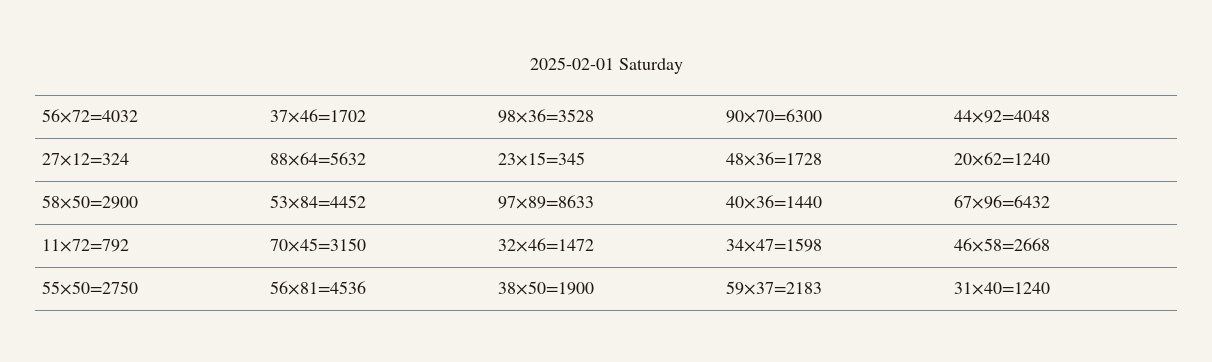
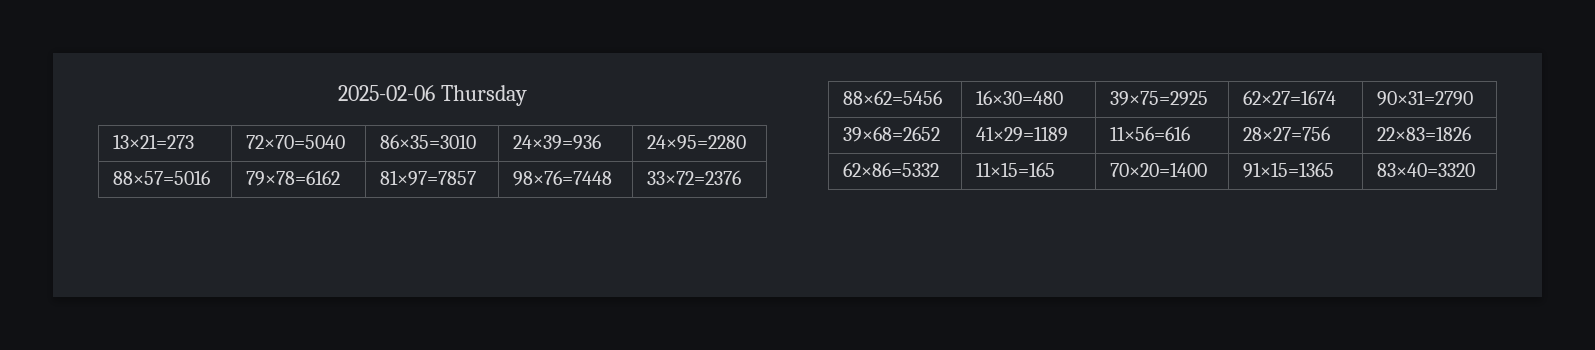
[529,57,683,74] [42,109,139,123] [270,109,367,123] [498,109,595,123] [726,109,823,123] [954,110,1051,123] [42,153,130,166] [270,152,367,166] [498,152,586,166] [726,152,823,166] [954,152,1051,166] [42,195,139,209] [270,195,367,209] [498,195,595,209] [726,195,823,209] [954,195,1051,209] [42,239,130,252] [270,238,367,252] [498,238,595,252] [726,238,823,252] [954,238,1051,252] [42,281,139,295] [270,281,367,295] [498,281,595,295] [726,281,823,295] [954,282,1051,295] 2025-02-01 Saturday // 56×72=4032 | 37×46=1702 | 98×36=3528 | 90×70=6300 | 44×92=4048 // 27×12=324 | 88×64=5632 | 23×15=345 | 48×36=1728 | 20×62=1240 // 58×50=2900 | 53×84=4452 | 97×89=8633 | 40×36=1440 | 67×96=6432 // 11×72=792 | 70×45=3150 | 32×46=1472 | 34×47=1598 | 46×58=2668 // 55×50=2750 | 56×81=4536 | 38×50=1900 | 59×37=2183 | 31×40=1240 -> [338,85,527,106] [113,134,195,149] [246,135,346,149] [380,134,477,149] [513,134,602,150] [647,135,747,150] [113,170,211,185] [246,170,341,186] [380,170,477,186] [513,170,613,186] [647,170,742,185] [843,90,943,105] [976,90,1064,105] [1110,91,1209,106] [1243,90,1337,105] [1377,90,1474,106] [843,126,941,142] [976,126,1069,142] [1110,126,1191,141] [1243,126,1331,141] [1377,126,1472,141] [843,162,940,177] [976,162,1056,177] [1110,162,1208,177] [1243,162,1335,178] [1377,163,1476,177] 2025-02-06 Thursday // 13×21=273 | 72×70=5040 | 86×35=3010 | 24×39=936 | 24×95=2280 // 88×57=5016 | 79×78=6162 | 81×97=7857 | 98×76=7448 | 33×72=2376 // 88×62=5456 | 16×30=480 | 39×75=2925 | 62×27=1674 | 90×31=2790 // 39×68=2652 | 41×29=1189 | 11×56=616 | 28×27=756 | 22×83=1826 // 62×86=5332 | 11×15=165 | 70×20=1400 | 91×15=1365 | 83×40=3320

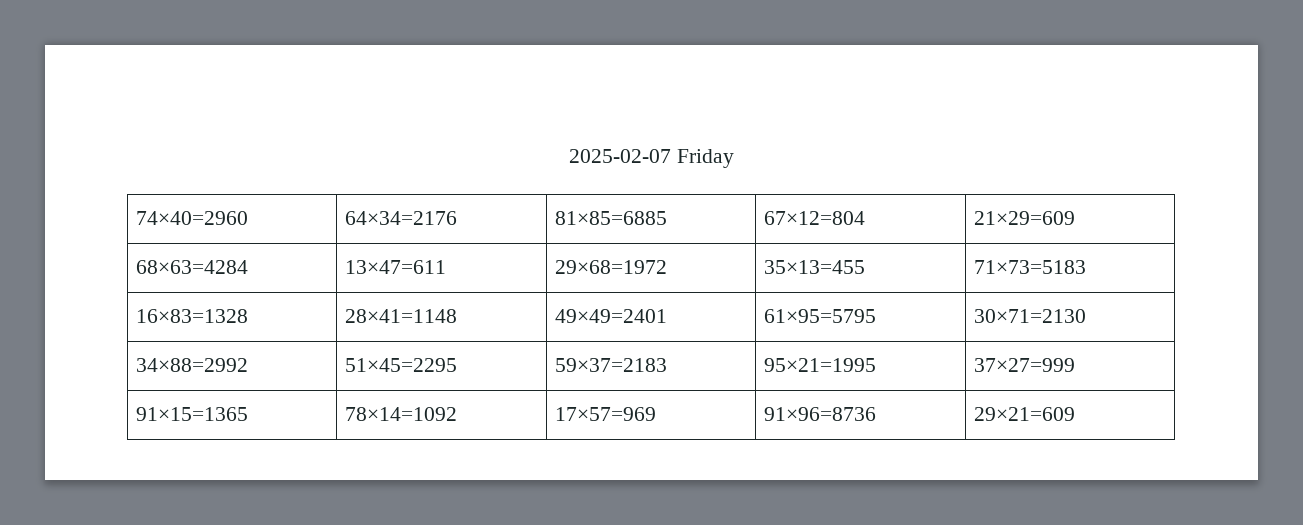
[338,85,527,106] [113,134,195,149] [246,135,346,149] [380,134,477,149] [513,134,602,150] [647,135,747,150] [113,170,211,185] [246,170,341,186] [380,170,477,186] [513,170,613,186] [647,170,742,185] [843,90,943,105] [976,90,1064,105] [1110,91,1209,106] [1243,90,1337,105] [1377,90,1474,106] [843,126,941,142] [976,126,1069,142] [1110,126,1191,141] [1243,126,1331,141] [1377,126,1472,141] [843,162,940,177] [976,162,1056,177] [1110,162,1208,177] [1243,162,1335,178] [1377,163,1476,177] 2025-02-06 Thursday // 13×21=273 | 72×70=5040 | 86×35=3010 | 24×39=936 | 24×95=2280 // 88×57=5016 | 79×78=6162 | 81×97=7857 | 98×76=7448 | 33×72=2376 // 88×62=5456 | 16×30=480 | 39×75=2925 | 62×27=1674 | 90×31=2790 // 39×68=2652 | 41×29=1189 | 11×56=616 | 28×27=756 | 22×83=1826 // 62×86=5332 | 11×15=165 | 70×20=1400 | 91×15=1365 | 83×40=3320 -> [569,149,734,168] [136,211,249,225] [345,211,458,225] [555,211,668,225] [764,211,866,225] [974,211,1076,225] [136,260,249,274] [345,260,447,274] [555,260,668,274] [764,260,866,274] [974,260,1087,274] [136,309,249,323] [345,309,458,323] [555,309,668,323] [764,309,877,323] [974,309,1087,323] [136,358,249,372] [345,358,458,372] [555,358,668,372] [764,358,877,372] [974,358,1076,372] [136,407,249,421] [345,407,458,421] [555,407,657,421] [764,407,877,421] [974,407,1076,421] 2025-02-07 Friday // 74×40=2960 | 64×34=2176 | 81×85=6885 | 67×12=804 | 21×29=609 // 68×63=4284 | 13×47=611 | 29×68=1972 | 35×13=455 | 71×73=5183 // 16×83=1328 | 28×41=1148 | 49×49=2401 | 61×95=5795 | 30×71=2130 // 34×88=2992 | 51×45=2295 | 59×37=2183 | 95×21=1995 | 37×27=999 // 91×15=1365 | 78×14=1092 | 17×57=969 | 91×96=8736 | 29×21=609

